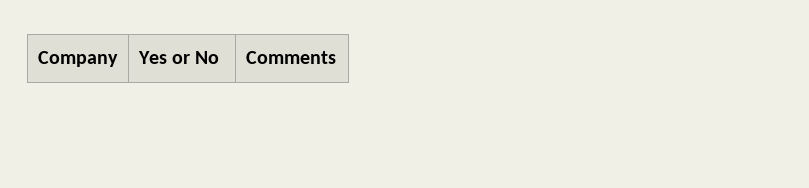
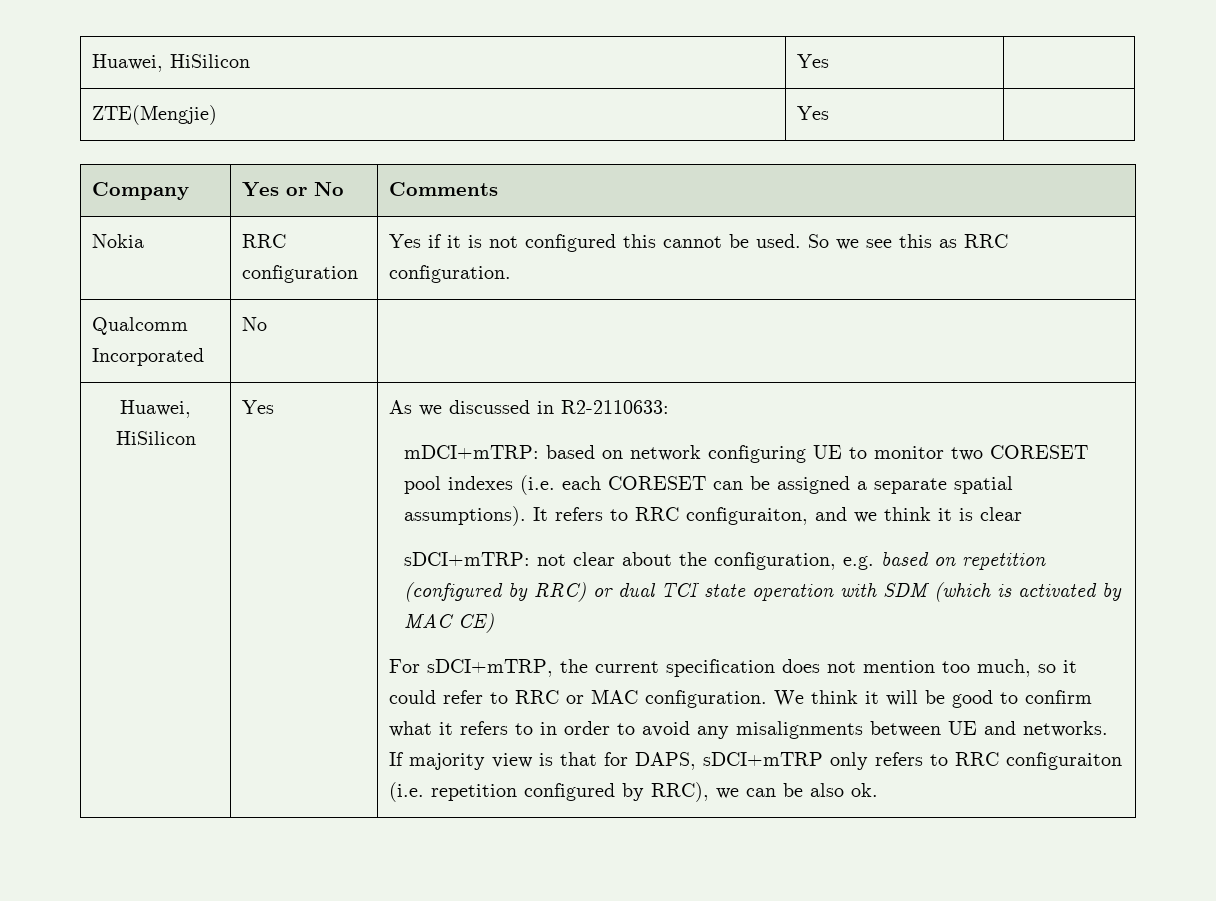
(37, 59) none -> [91,54,250,72] [796,54,829,68] [91,105,217,125] [796,106,829,120] Huawei, HiSilicon | Yes | // ZTE(Mengjie) | Yes | //
(336, 57) none -> [91,234,144,248] [241,234,286,248] [241,265,358,283] [388,234,1008,252] [388,265,511,283] [91,317,188,335] [91,348,204,366] [241,317,267,331] [120,400,191,418] [115,431,196,445] [241,400,274,414] [388,400,669,416] [403,445,1088,463] [403,475,1013,495] [403,506,1022,526] [403,551,1046,570] [403,582,1122,602] [403,613,494,633] [388,659,1077,677] [388,689,1092,708] [388,721,1108,739] [388,752,1122,770] [388,782,878,802] // Nokia | RRC configuration | Yes if it is not configured this cannot be used. So we see this as RRC configuration. // Qualcomm Incorporated | No | // Huawei, HiSilicon | Yes | As we discussed in R2-2110633: // mDCI+mTRP: based on network configuring UE to monitor two CORESET pool indexes (i.e. each CORESET can be assigned a separate spatial assumptions). It refers to RRC configuraiton, and we think it is clear // sDCI+mTRP: not clear about the configuration, e.g. based on repetition (configured by RRC) or dual TCI state operation with SDM (which is activated by MAC CE) // For sDCI+mTRP, the current specification does not mention too much, so it could refer to RRC or MAC configuration. We think it will be good to confirm what it refers to in order to avoid any misalignments between UE and networks. If majority view is that for DAPS, sDCI+mTRP only refers to RRC configuraiton (i.e. repetition configured by RRC), we can be also ok.

